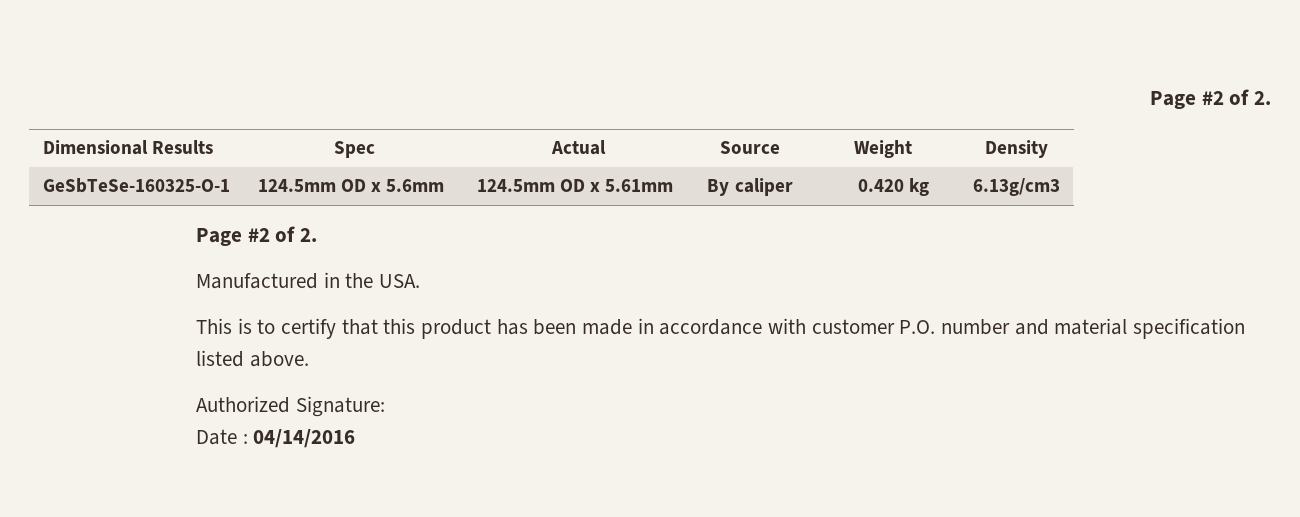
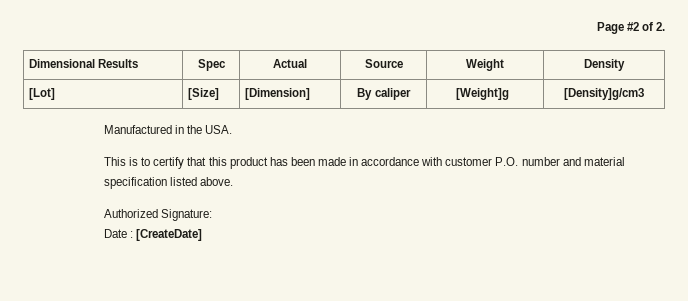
[42,178,230,193] [257,179,444,192] [476,179,673,192] [707,178,793,196] [858,178,930,196] [972,178,1060,196] [195,226,317,246] GeSbTeSe-160325-O-1 | 124.5mm OD x 5.6mm | 124.5mm OD x 5.61mm | By caliper | 0.420 kg | 6.13g/cm3 // Page #2 of 2. -> [28,88,55,100] [187,88,219,100] [244,88,310,100] [357,88,411,100] [455,88,509,100] [564,88,644,100] [Lot] | [Size] | [Dimension] | By caliper | [Weight]g | [Density]g/cm3
[253,429,356,448] 04/14/2016 -> [136,229,203,241] [CreateDate]

